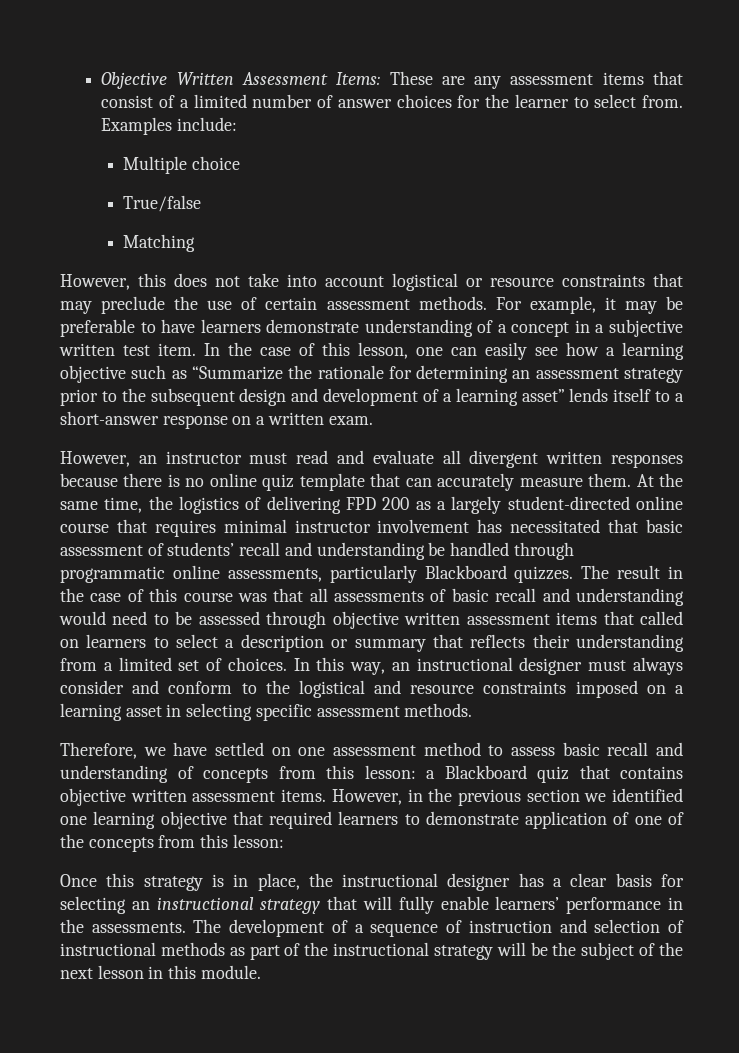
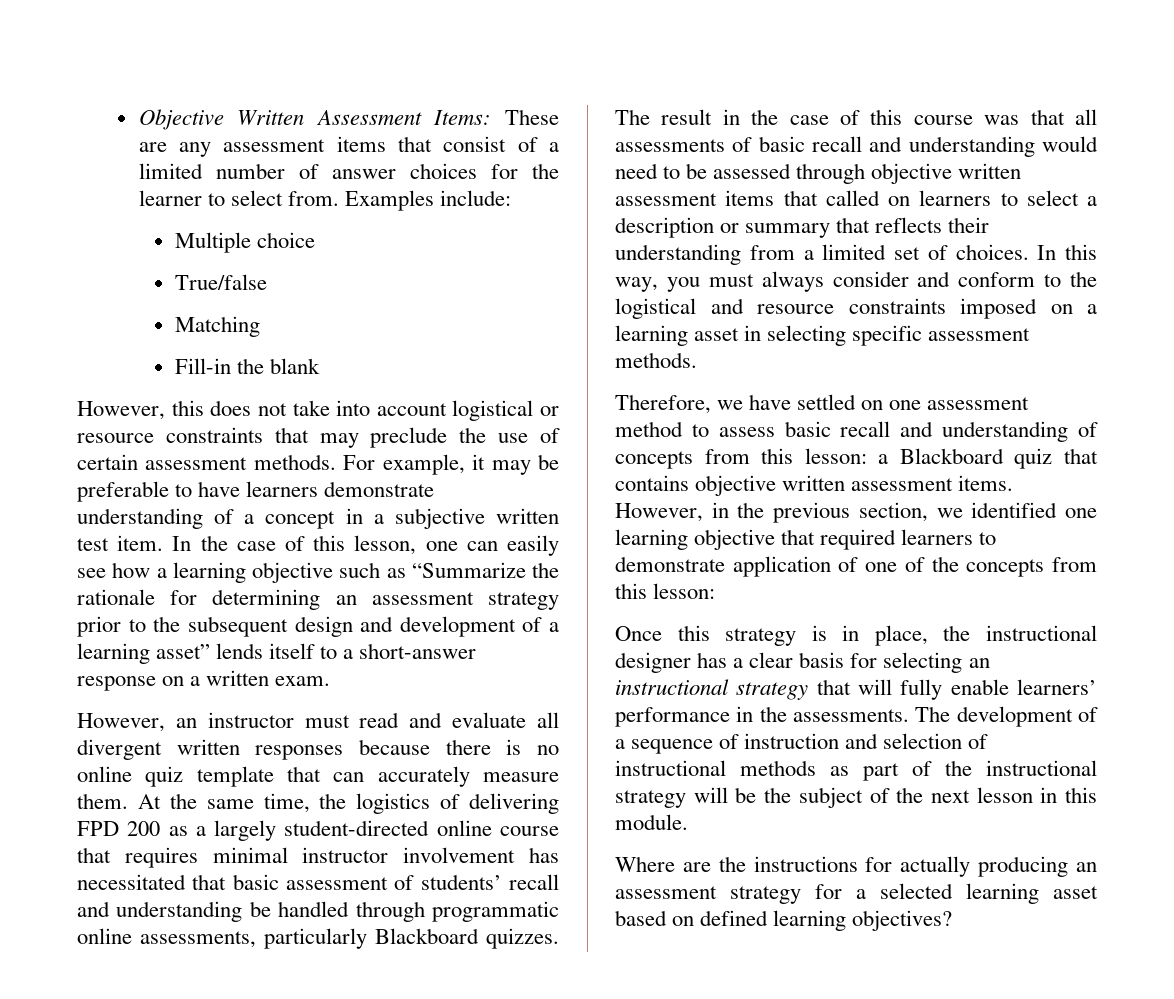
(196, 243) none -> [175,358,321,374] // Fill-in the blank
[391,657,583,675] an instructional designer -> [666,277,700,292] you
[526,789,580,802] section -> [858,502,928,522] section,
(261, 972) none -> [615,856,1097,877] [615,883,1098,904] [615,910,953,931] // Where are the instructions for actually producing an assessment strategy for a selected learning asset based on defined learning objectives?

